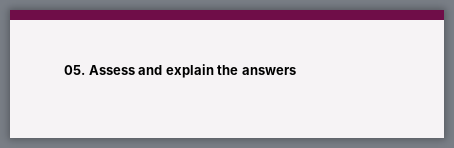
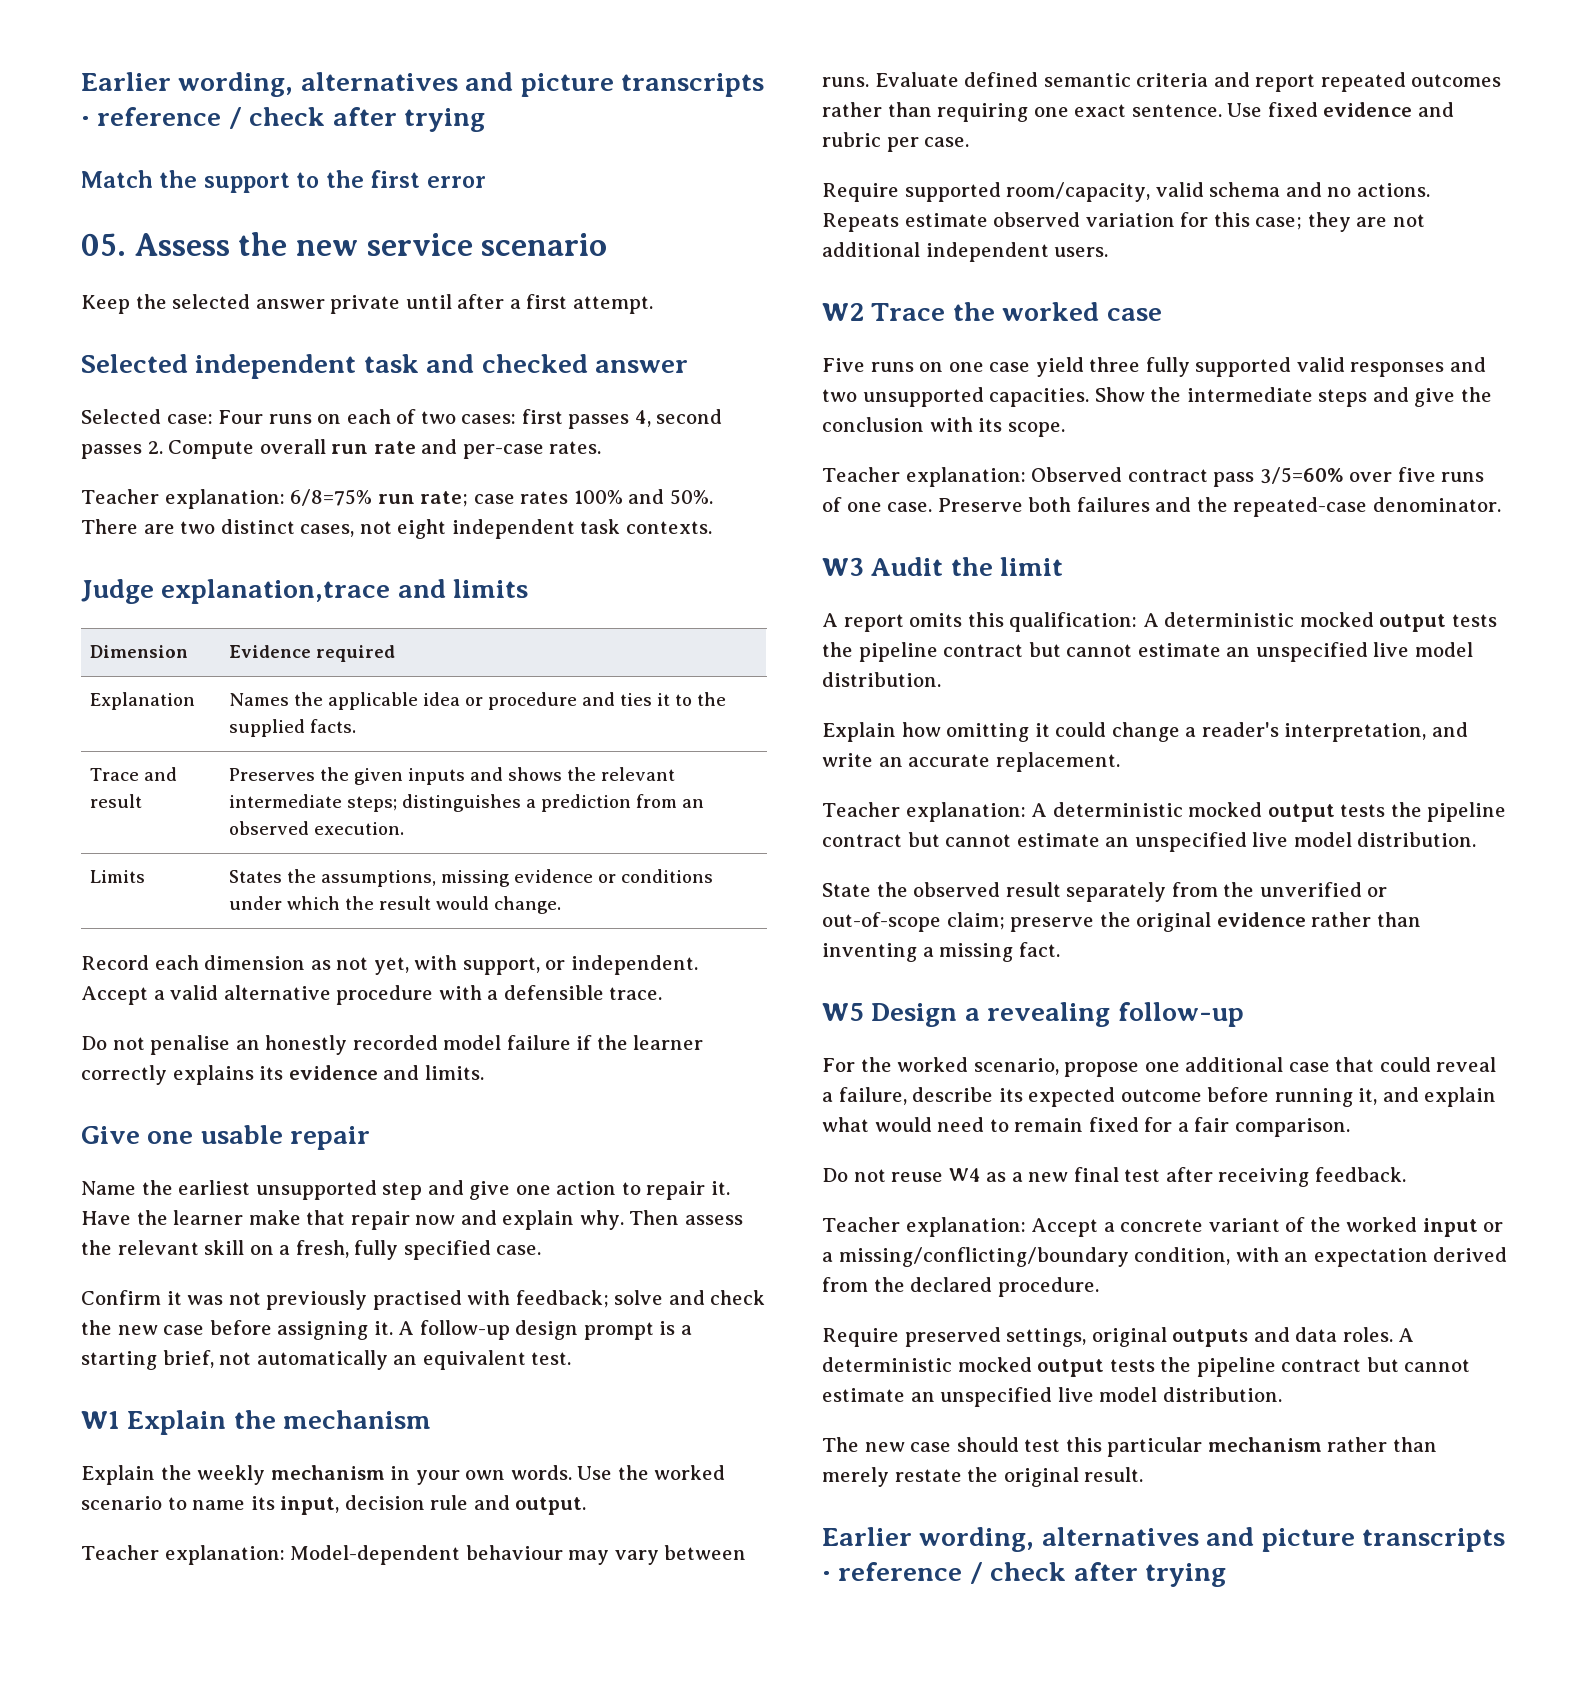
[64,64,296,78] 05. Assess and explain the answers -> [81,72,765,97] [81,107,486,132] [81,170,486,193] [81,232,608,256] [81,294,653,314] [81,354,689,379] [81,409,723,429] [81,439,602,459] [81,489,713,509] [81,519,712,539] [81,579,529,604] [90,645,189,658] [229,645,396,662] [90,692,196,710] [229,692,727,710] [229,719,357,737] [90,767,178,781] [90,794,143,808] [229,767,676,785] [229,794,705,812] [229,821,405,835] [90,870,146,883] [229,869,714,887] [229,896,562,914] [81,955,698,975] [81,985,663,1005] [81,1035,704,1055] [81,1065,484,1085] [81,1125,371,1150] [81,1180,730,1200] [81,1210,743,1230] [81,1240,542,1260] [81,1290,766,1310] [81,1320,692,1340] [81,1350,572,1370] [81,1410,432,1435] [81,1465,726,1485] [81,1495,587,1515] [81,1545,747,1565] [822,72,1502,92] [822,102,1454,122] [822,132,970,152] [822,182,1430,202] [822,212,1425,232] [822,242,1109,262] [822,302,1162,321] [822,357,1486,377] [822,387,1492,407] [822,417,1065,437] [822,467,1485,487] [822,497,1501,517] [822,557,1064,576] [822,612,1497,632] [822,642,1473,662] [822,672,941,687] [822,722,1468,742] [822,752,1120,772] [822,802,1507,822] [822,832,1477,852] [822,882,1388,902] [822,912,1421,932] [822,942,1060,962] [822,1002,1244,1027] [822,1057,1497,1077] [822,1087,1497,1107] [822,1117,1350,1137] [822,1167,1406,1187] [822,1217,1504,1237] [822,1247,1508,1267] [822,1277,1099,1297] [822,1327,1415,1347] [822,1357,1471,1377] [822,1387,1282,1407] [822,1437,1437,1457] [822,1467,1144,1487] [822,1527,1506,1552] [822,1562,1227,1587] Earlier wording, alternatives and picture transcripts · reference / check after trying // Match the support to the first error // 05. Assess the new service scenario // Keep the selected answer private until after a first attempt. // Selected independent task and checked answer // Selected case: Four runs on each of two cases: first passes 4, second passes 2. Compute overall run rate and per-case rates. // Teacher explanation: 6/8=75% run rate; case rates 100% and 50%. There are two distinct cases, not eight independent task contexts. // Judge explanation,trace and limits // Dimension | Evidence required // Explanation | Names the applicable idea or procedure and ties it to the supplied facts. // Trace and result | Preserves the given inputs and shows the relevant intermediate steps; distinguishes a prediction from an observed execution. // Limits | States the assumptions, missing evidence or conditions under which the result would change. // Record each dimension as not yet, with support, or independent. Accept a valid alternative procedure with a defensible trace. // Do not penalise an honestly recorded model failure if the learner correctly explains its evidence and limits. // Give one usable repair // Name the earliest unsupported step and give one action to repair it. Have the learner make that repair now and explain why. Then assess the relevant skill on a fresh, fully specified case. // Confirm it was not previously practised with feedback; solve and check the new case before assigning it. A follow-up design prompt is a starting brief, not automatically an equivalent test. // W1 Explain the mechanism // Explain the weekly mechanism in your own words. Use the worked scenario to name its input, decision rule and output. // Teacher explanation: Model-dependent behaviour may vary between runs. Evaluate defined semantic criteria and report repeated outcomes rather than requiring one exact sentence. Use fixed evidence and rubric per case. // Require supported room/capacity, valid schema and no actions. Repeats estimate observed variation for this case; they are not additional independent users. // W2 Trace the worked case // Five runs on one case yield three fully supported valid responses and two unsupported capacities. Show the intermediate steps and give the conclusion with its scope. // Teacher explanation: Observed contract pass 3/5=60% over five runs of one case. Preserve both failures and the repeated-case denominator. // W3 Audit the limit // A report omits this qualification: A deterministic mocked output tests the pipeline contract but cannot estimate an unspecified live model distribution. // Explain how omitting it could change a reader's interpretation, and write an accurate replacement. // Teacher explanation: A deterministic mocked output tests the pipeline contract but cannot estimate an unspecified live model distribution. // State the observed result separately from the unverified or out-of-scope claim; preserve the original evidence rather than inventing a missing fact. // W5 Design a revealing follow-up // For the worked scenario, propose one additional case that could reveal a failure, describe its expected outcome before running it, and explain what would need to remain fixed for a fair comparison. // Do not reuse W4 as a new final test after receiving feedback. // Teacher explanation: Accept a concrete variant of the worked input or a missing/conflicting/boundary condition, with an expectation derived from the declared procedure. // Require preserved settings, original outputs and data roles. A deterministic mocked output tests the pipeline contract but cannot estimate an unspecified live model distribution. // The new case should test this particular mechanism rather than merely restate the original result. // Earlier wording, alternatives and picture transcripts · reference / check after trying

